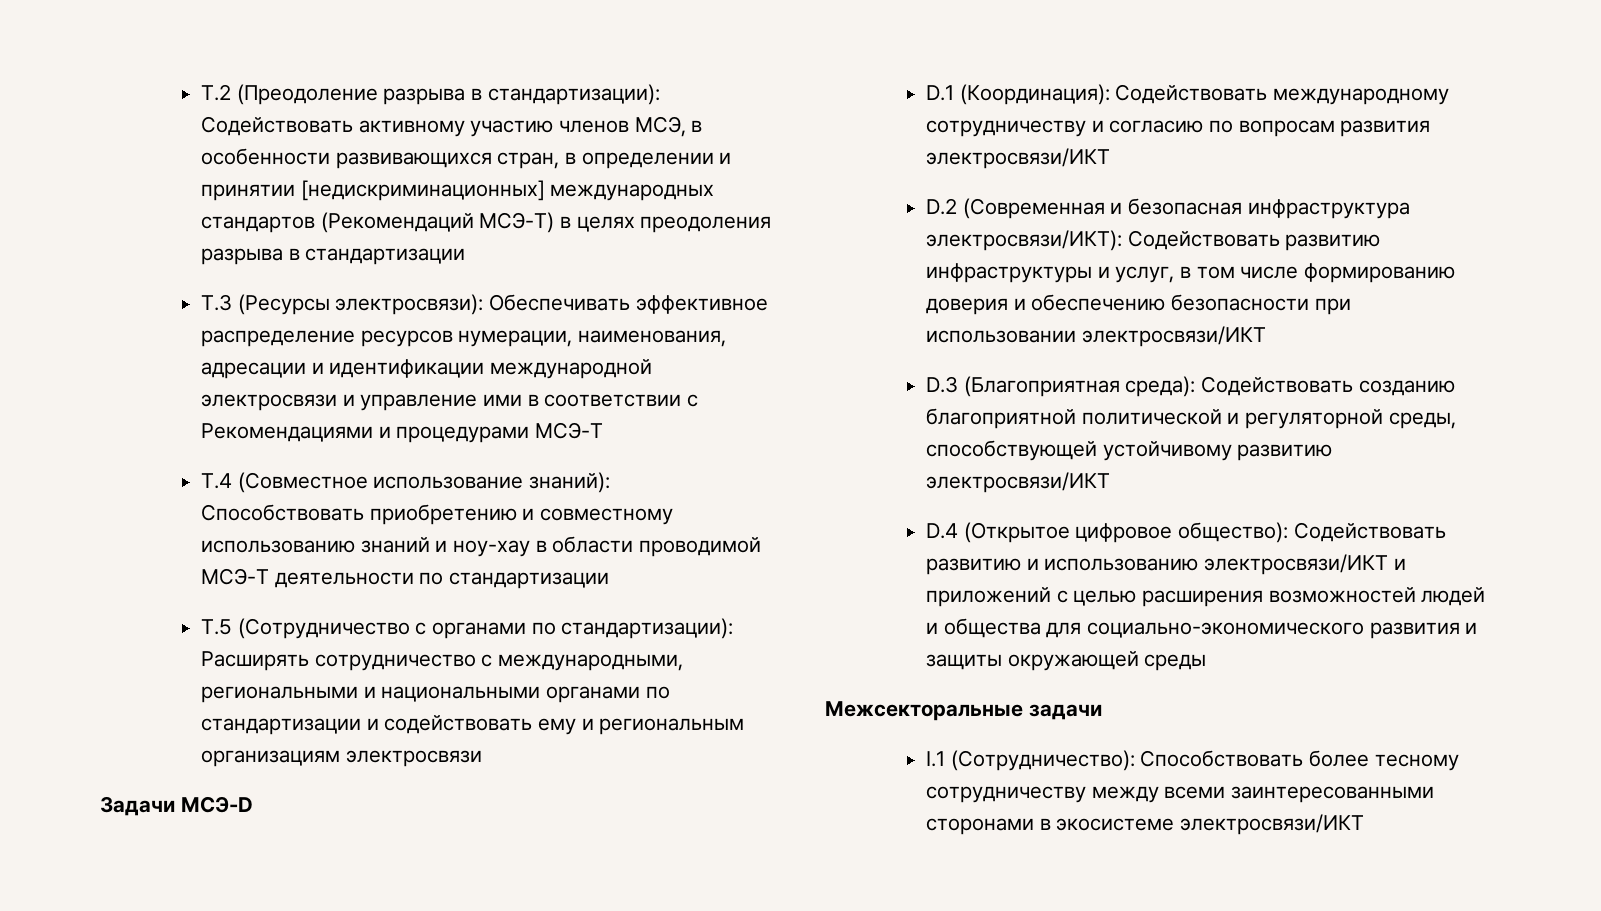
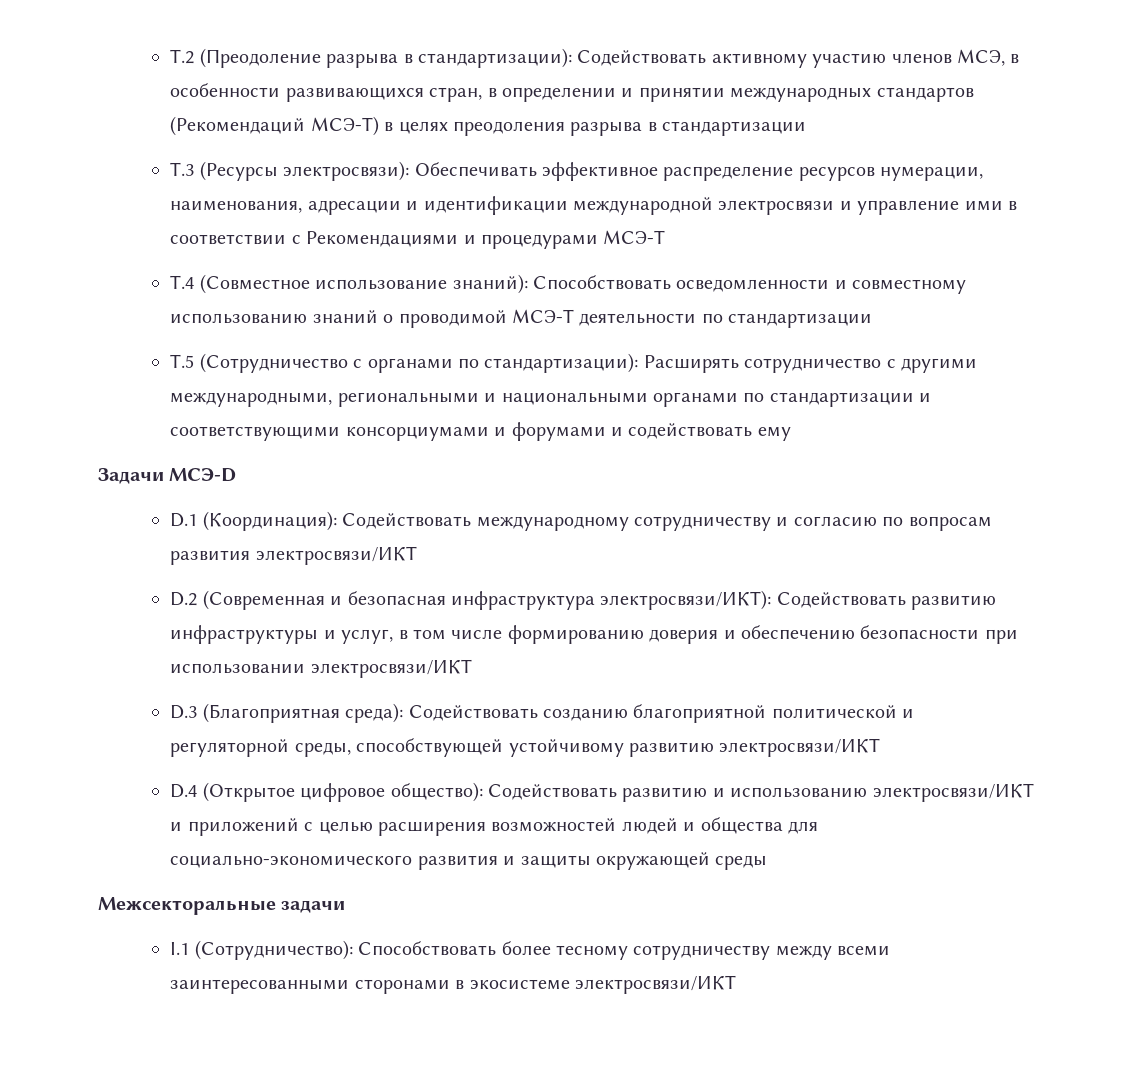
[300,180,545,201] [недискриминационных] -> (725, 94) none
[369,504,517,525] приобретению -> [676,279,830,292] осведомленности
[435,536,634,557] и ноу-хау в области -> [383,314,394,323] о
(493, 660) none -> [901,358,978,373] другими
[384,715,745,735] [201,750,482,767] содействовать ему и региональным организациям электросвязи -> [170,422,791,441] соответствующими консорциумами и форумами и содействовать ему

